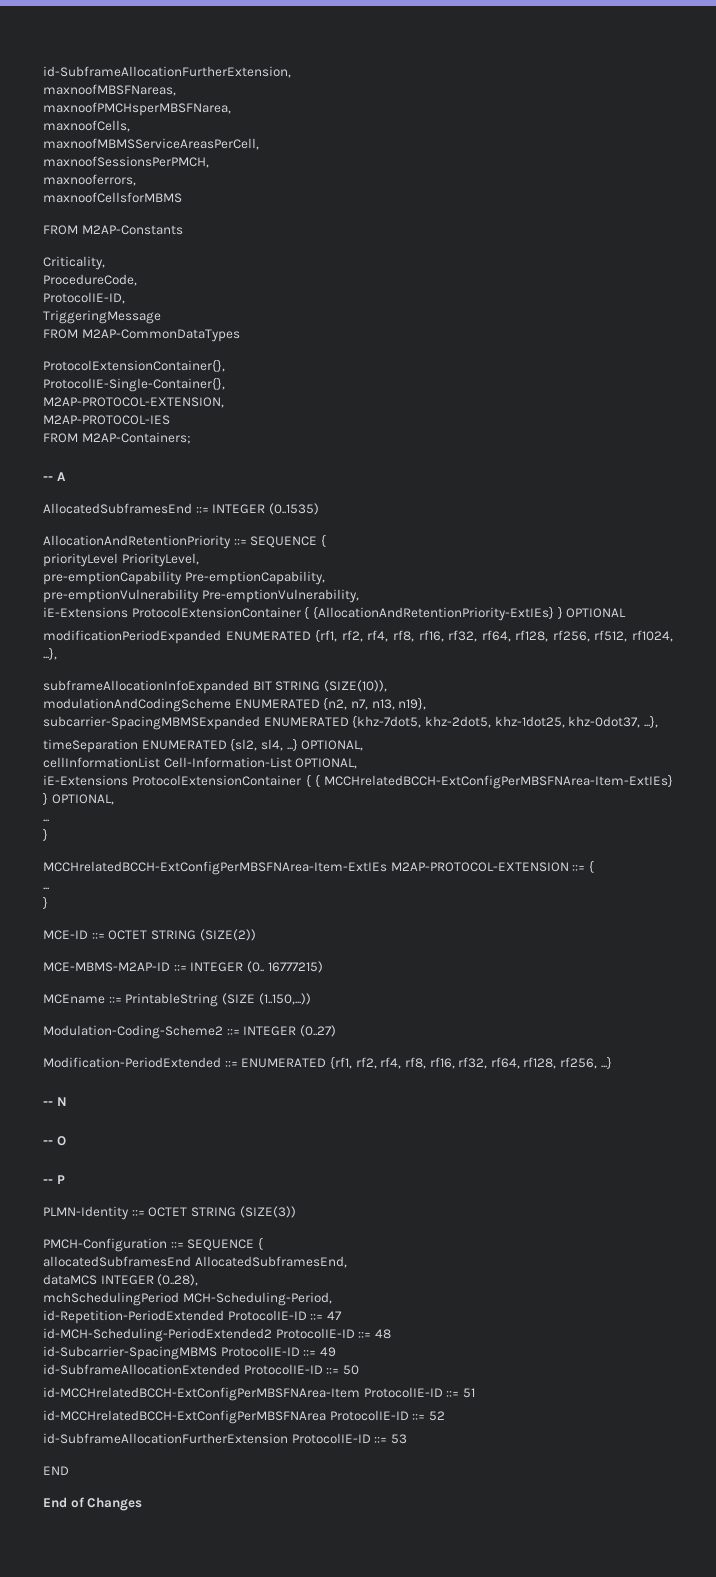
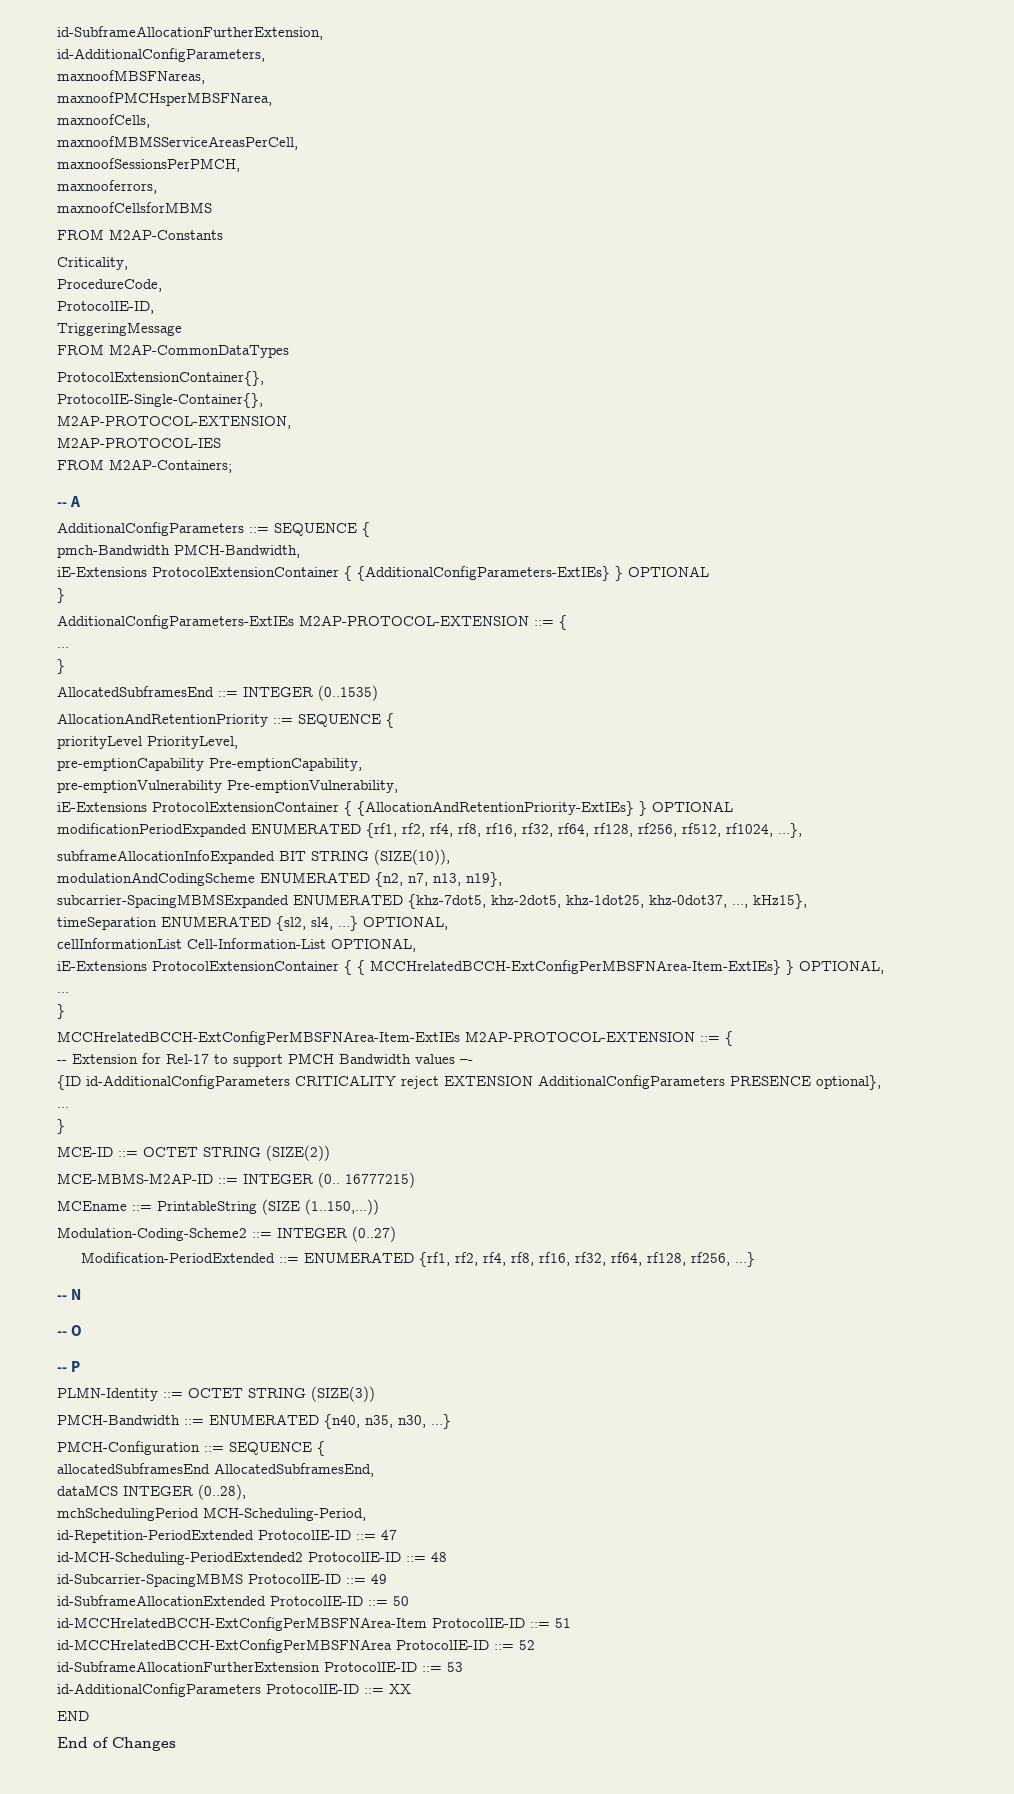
(291, 72) none -> [57,48,265,62] // id-AdditionalConfigParameters,
(66, 476) none -> [57,522,370,537] [57,544,300,558] [57,566,709,581] [57,588,65,603] [57,615,567,630] [57,647,69,648] [57,659,65,674] // AdditionalConfigParameters ::= SEQUENCE { // pmch-Bandwidth PMCH-Bandwidth, // iE-Extensions ProtocolExtensionContainer { {AdditionalConfigParameters-ExtIEs} } OPTIONAL // } // AdditionalConfigParameters-ExtIEs M2AP-PROTOCOL-EXTENSION ::= { // ... // }
[643,715,658,728] ...}, -> [732,894,807,909] ..., kHz15},
(594, 866) none -> [57,1053,473,1067] [57,1075,881,1090] // -- Extension for Rel-17 to support PMCH Bandwidth values –- // {ID id-AdditionalConfigParameters CRITICALITY reject EXTENSION AdditionalConfigParameters PRESENCE optional},
(296, 1212) none -> [57,1414,451,1429] // PMCH-Bandwidth ::= ENUMERATED {n40, n35, n30, ...}
(407, 1439) none -> [57,1683,411,1697] // id-AdditionalConfigParameters ProtocolIE-ID ::= XX

